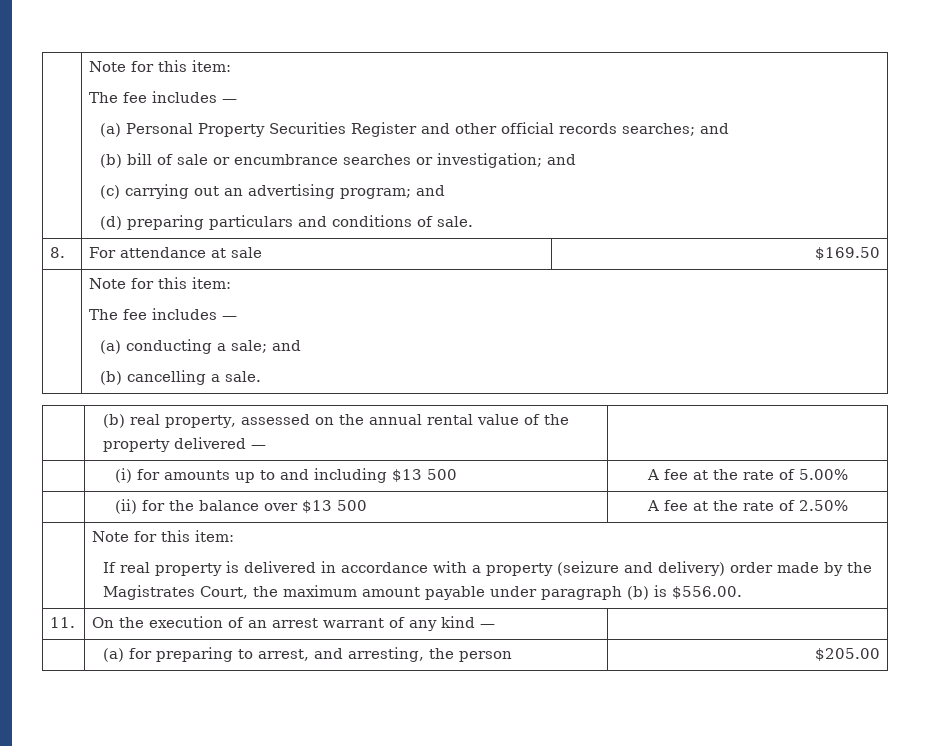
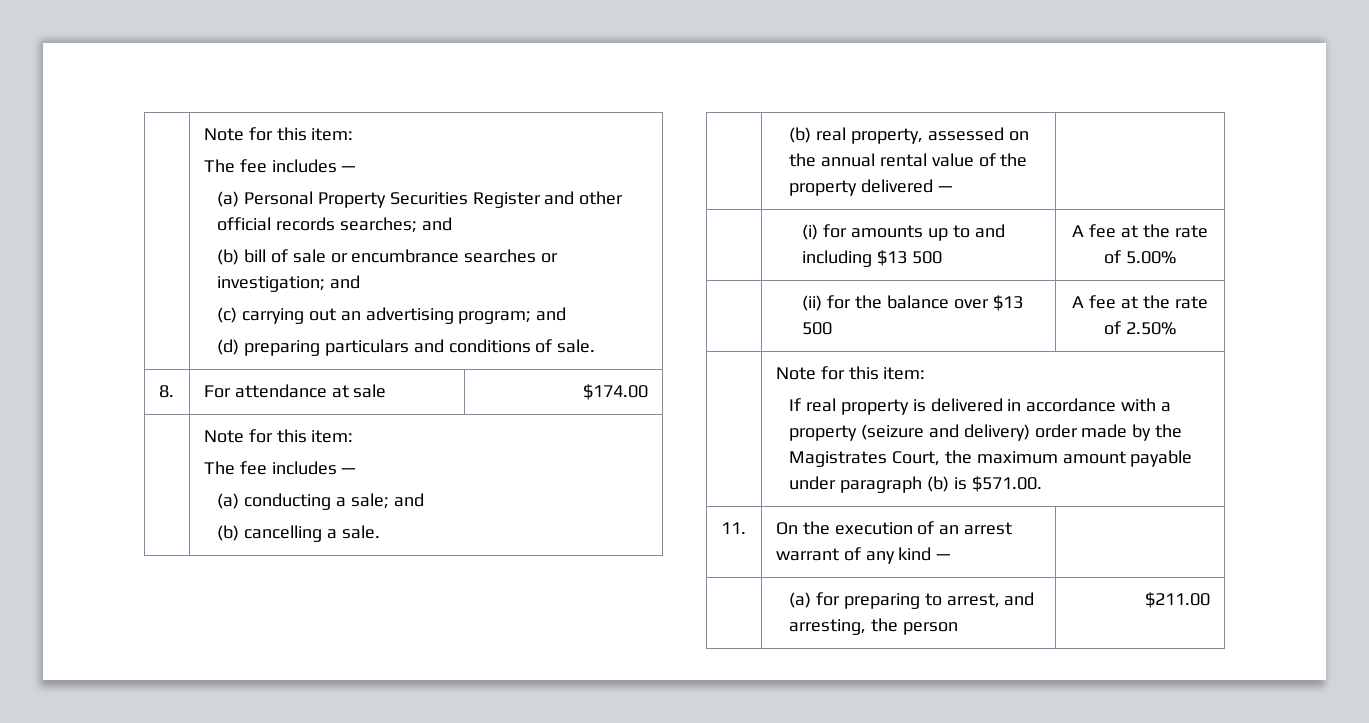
[814,247,880,260] $169.50 -> [583,384,649,400] $174.00
[672,586,743,599] $556.00. -> [971,476,1042,492] $571.00.
[814,648,880,661] $205.00 -> [1145,592,1211,608] $211.00

